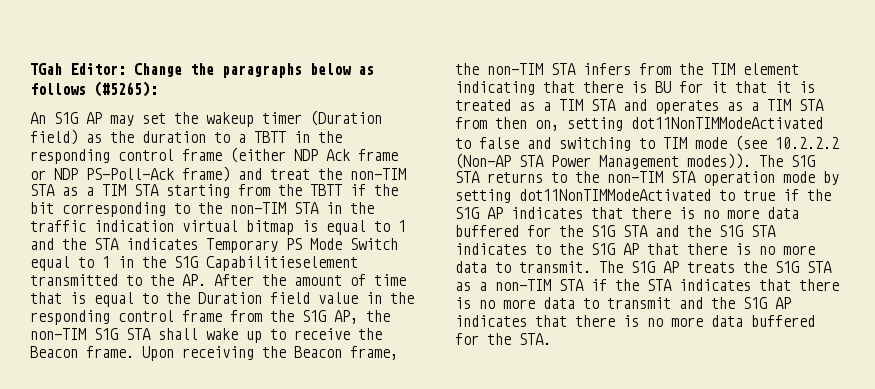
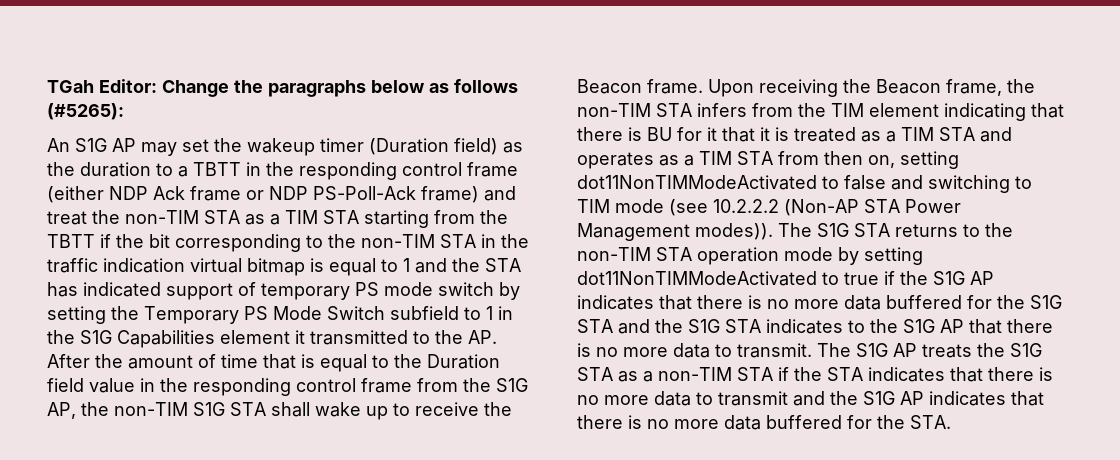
[126,238,198,250] indicates -> [47,282,520,300] [47,306,139,324] has indicated support of temporary PS mode switch by setting the
[30,256,70,271] equal -> [390,306,459,320] subfield
[206,256,358,271] Capabilitieselement -> [117,330,305,348] Capabilities element it

